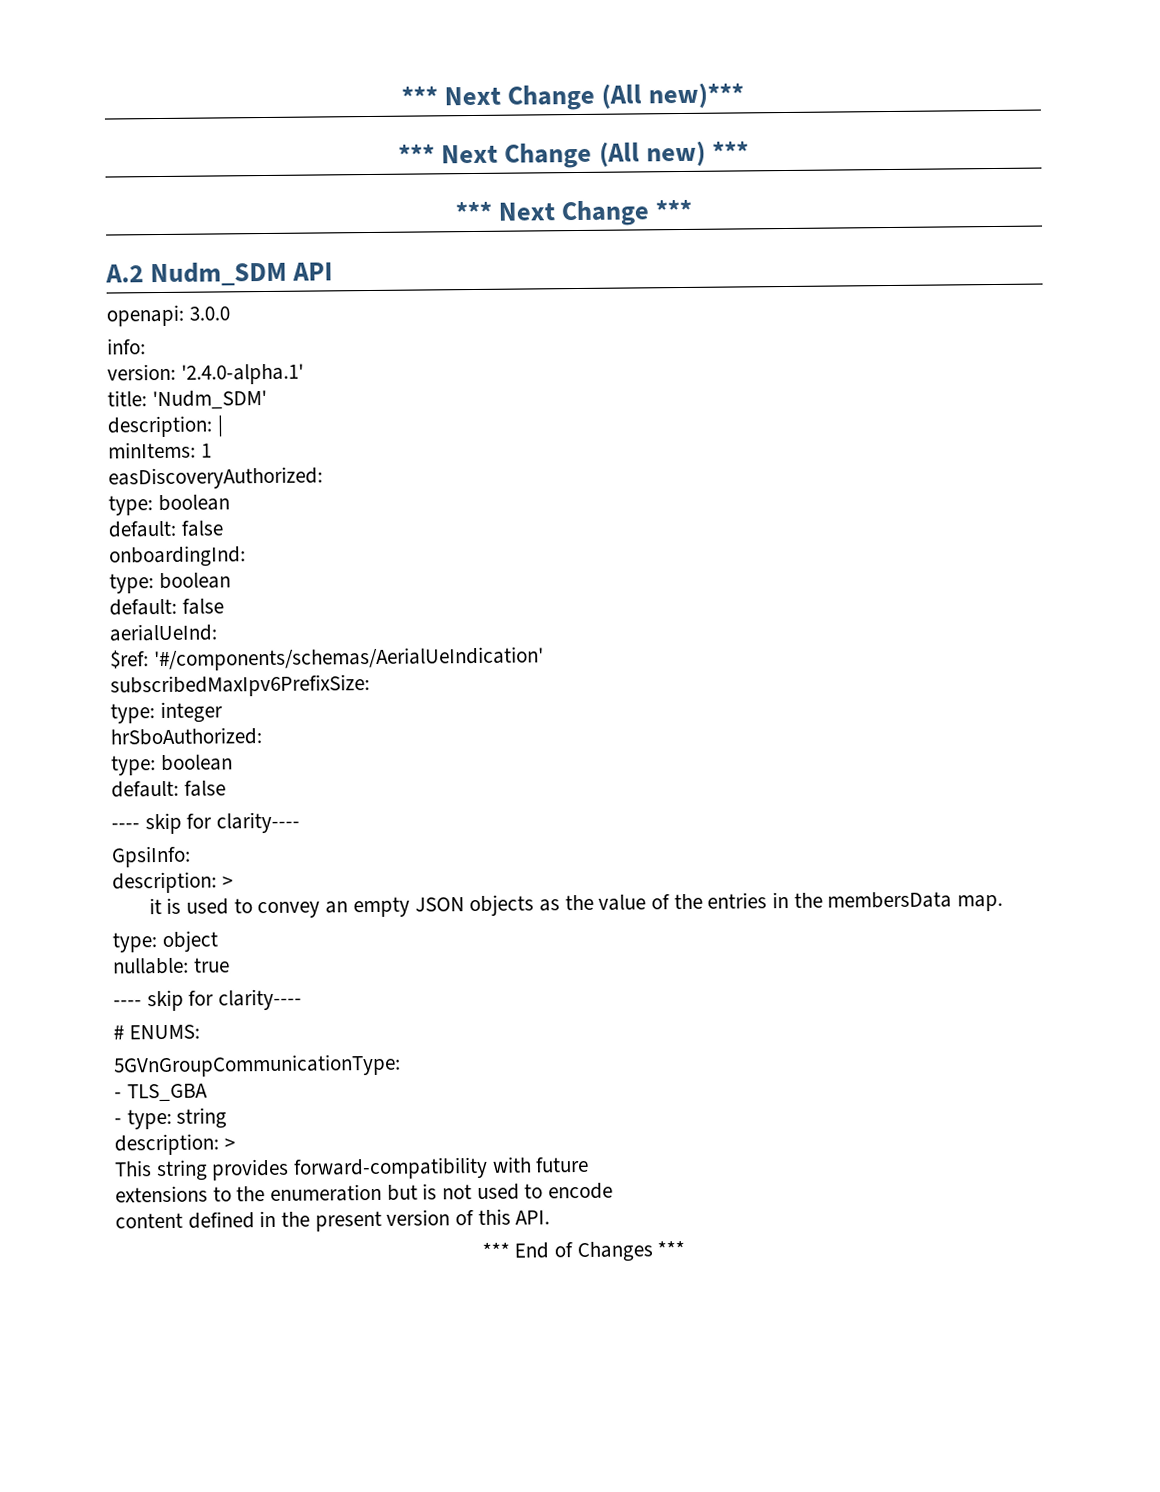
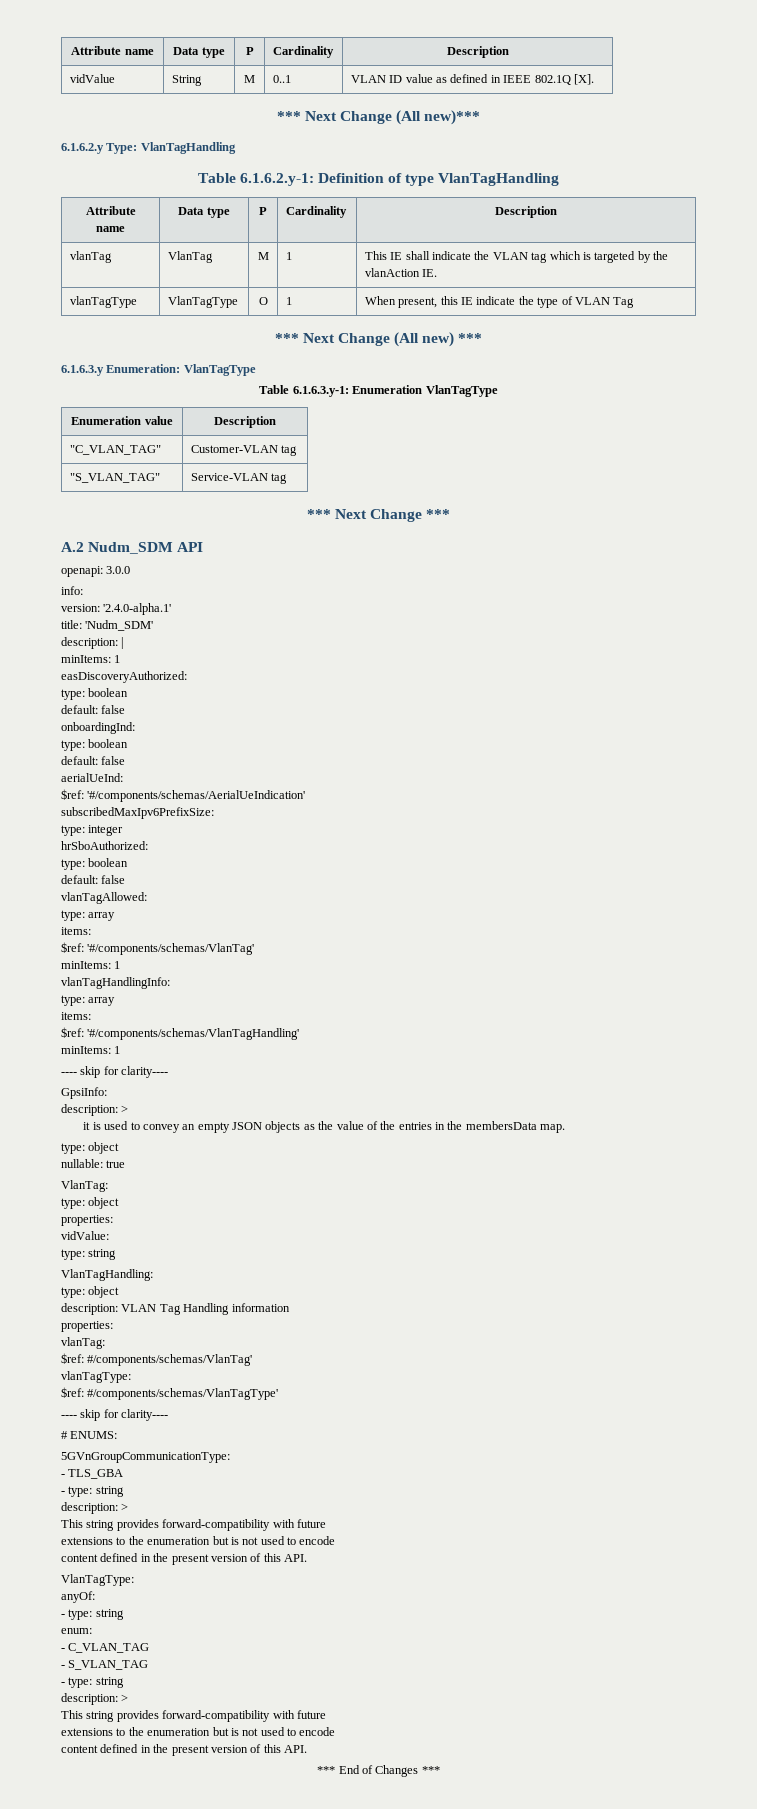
(400, 96) none -> [71,46,154,55] [173,47,225,58] [245,47,254,55] [272,46,334,58] [446,46,509,58] [69,74,115,83] [171,75,202,86] [244,75,255,83] [272,75,291,83] [350,74,594,85] Attribute name | Data type | P | Cardinality | Description // vidValue | String | M | 0..1 | VLAN ID value as defined in IEEE 802.1Q [X]. //
(745, 95) none -> [61,142,236,154] [197,173,560,186] [85,206,136,215] [96,226,125,232] [178,207,230,218] [259,207,267,215] [285,206,347,218] [495,206,557,218] [69,251,112,263] [167,251,213,263] [257,252,269,260] [285,252,292,260] [364,251,669,263] [364,268,438,277] [69,296,137,308] [167,296,238,308] [258,297,268,305] [285,297,292,305] [364,296,635,308] // 6.1.6.2.y Type: VlanTagHandling // Table 6.1.6.2.y-1: Definition of type VlanTagHandling // Attribute name | Data type | P | Cardinality | Description // vlanTag | VlanTag | M | 1 | This IE shall indicate the VLAN tag which is targeted by the vlanAction IE. // vlanTagType | VlanTagType | O | 1 | When present, this IE indicate the type of VLAN Tag
(749, 151) none -> [61,364,256,376] [259,385,498,397] [71,416,173,425] [214,416,276,428] [69,445,161,455] [190,445,298,456] [69,473,160,483] [190,473,288,484] // 6.1.6.3.y Enumeration: VlanTagType // Table 6.1.6.3.y-1: Enumeration VlanTagType // Enumeration value | Description // "C_VLAN_TAG" | Customer-VLAN tag // "S_VLAN_TAG" | Service-VLAN tag
(226, 788) none -> [61,892,147,904] [61,910,116,921] [61,927,91,935] [61,942,255,955] [61,961,121,969] [61,977,170,989] [61,995,116,1006] [61,1012,91,1020] [61,1027,300,1040] [61,1046,121,1054] // vlanTagAllowed: // type: array // items: // $ref: '#/components/schemas/VlanTag' // minItems: 1 // vlanTagHandlingInfo: // type: array // items: // $ref: '#/components/schemas/VlanTagHandling' // minItems: 1
(230, 965) none -> [61,1180,108,1192] [61,1197,120,1209] [61,1215,113,1226] [61,1231,109,1240] [61,1249,117,1260] [61,1269,153,1281] [61,1286,120,1298] [61,1303,290,1315] [61,1321,113,1332] [61,1337,105,1349] [61,1353,253,1366] [61,1371,131,1383] [61,1387,279,1400] // VlanTag: // type: object // properties: // vidValue: // type: string // VlanTagHandling: // type: object // description: VLAN Tag Handling information // properties: // vlanTag: // $ref: #/components/schemas/VlanTag' // vlanTagType: // $ref: #/components/schemas/VlanTagType'
(551, 1217) none -> [61,1574,134,1586] [61,1591,95,1603] [61,1609,124,1620] [61,1628,92,1634] [61,1643,150,1653] [61,1660,149,1670] [61,1677,124,1688] [61,1693,129,1705] [61,1710,326,1722] [61,1727,336,1736] [61,1744,307,1756] // VlanTagType: // anyOf: // - type: string // enum: // - C_VLAN_TAG // - S_VLAN_TAG // - type: string // description: > // This string provides forward-compatibility with future // extensions to the enumeration but is not used to encode // content defined in the present version of this API.

